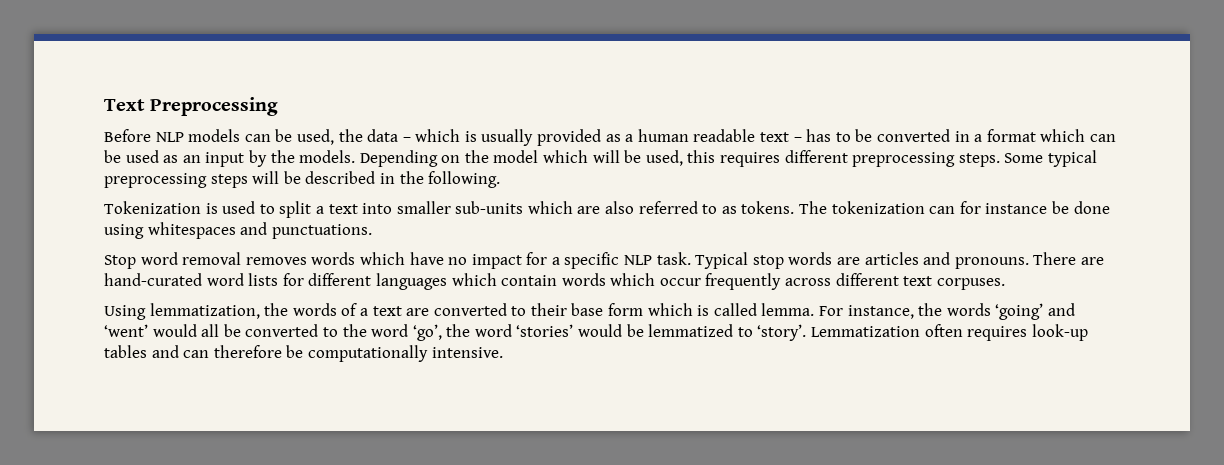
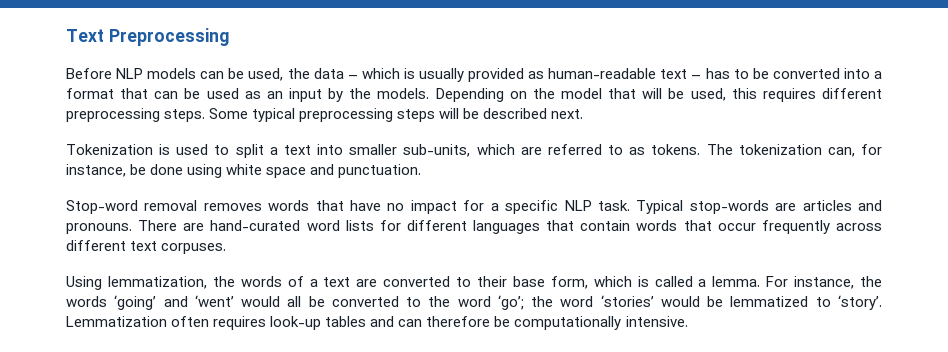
[625,129,756,142] a human readable -> [548,68,657,79] human-readable
[954,131,970,142] in -> [843,68,870,79] into
[1040,129,1086,142] which -> [120,88,149,99] that
[543,150,589,163] which -> [608,88,637,99] that
[379,171,501,188] in the following. -> [551,109,584,119] next.
[455,201,524,214] sub-units -> [403,144,471,157] sub-units,
[605,201,635,214] also -> (542, 151) none
[929,201,1110,214] [104,222,372,239] [104,252,178,269] can for instance be done using whitespaces and punctuations. // Stop word -> [827,144,882,157] [66,164,422,178] [66,200,138,214] can, for instance, be done using white space and punctuation. // Stop-word
[359,252,405,265] which -> [315,200,344,211] that
[752,252,833,269] stop words -> [689,200,769,214] stop-words
[451,273,497,286] which -> [546,220,575,231] that
[610,273,656,286] which -> [683,220,712,231] that
[608,303,644,316] form -> [550,276,588,289] form,
(757, 309) none -> [698,279,707,287] a
[412,324,442,341] ‘go’, -> [497,295,524,310] ‘go’;

